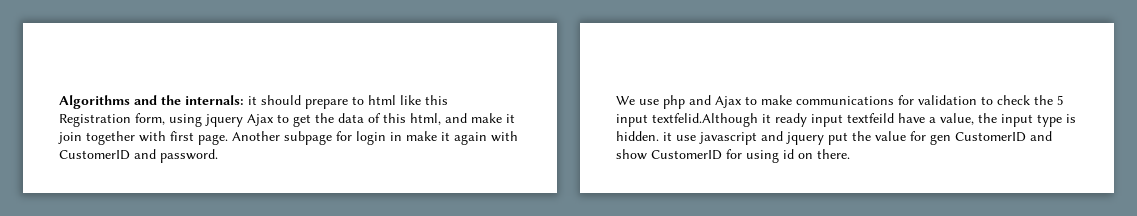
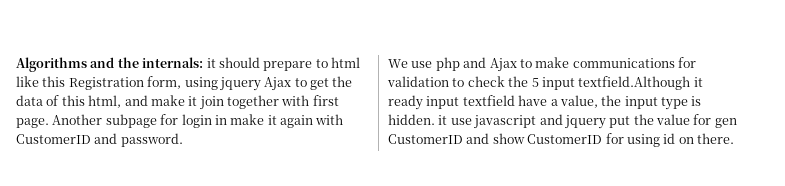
[652,113,758,127] textfelid.Although -> [578,76,691,90] textfield.Although
[847,113,894,123] textfeild -> [462,95,515,106] textfield

